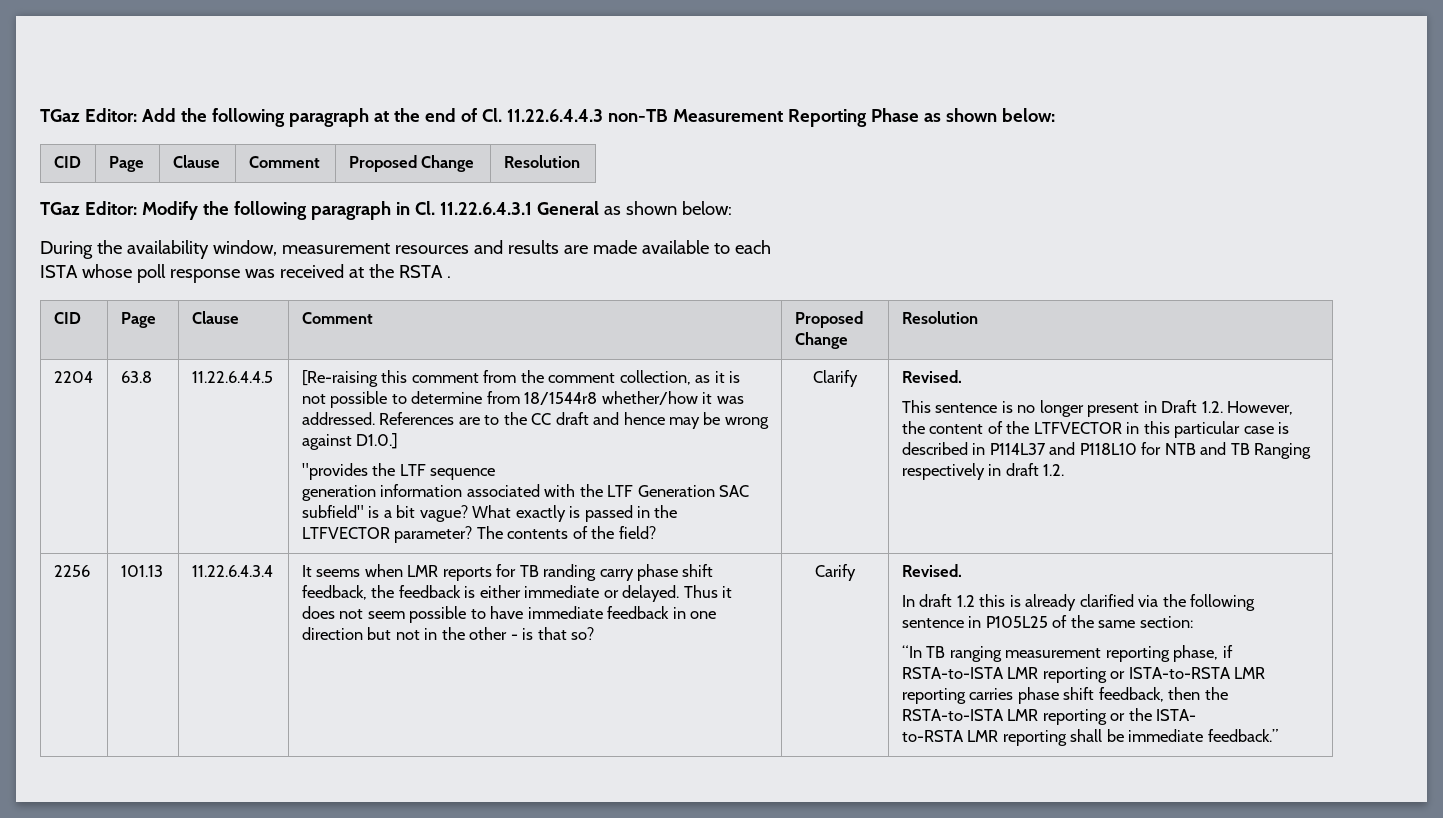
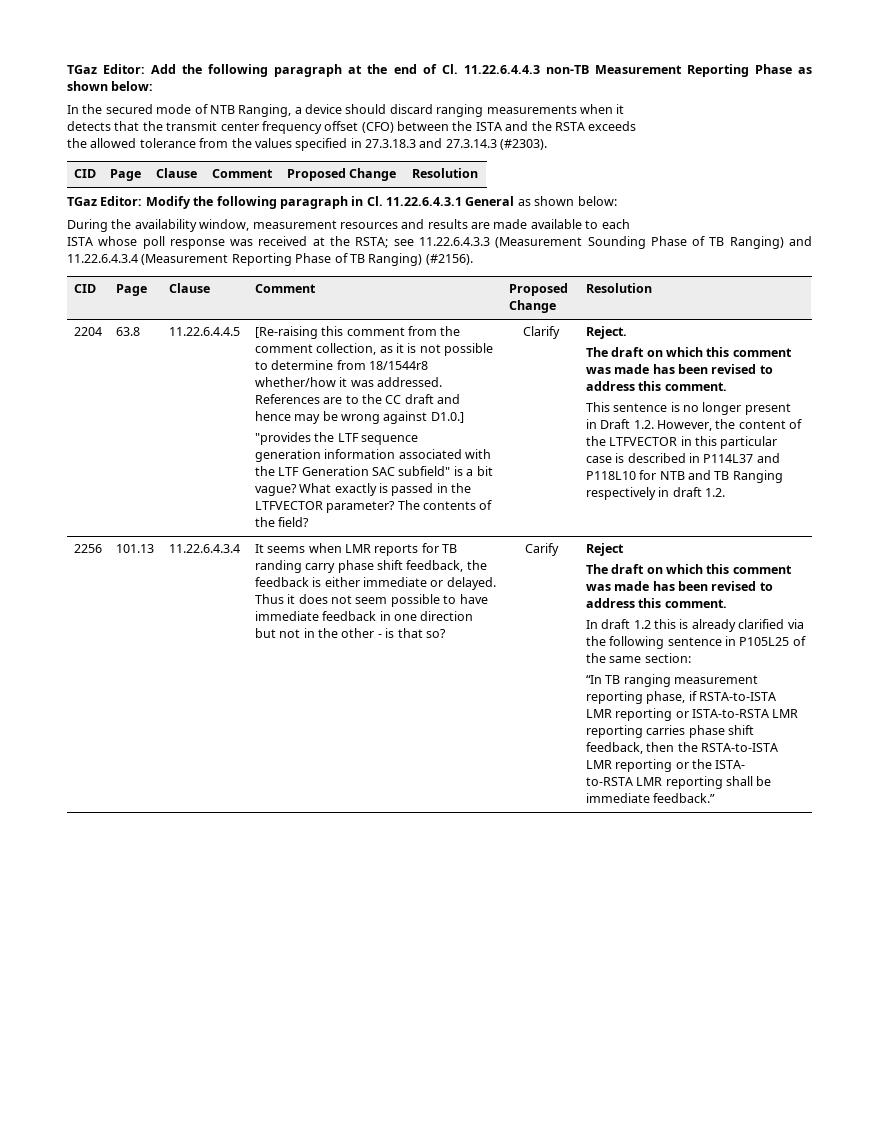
(1055, 115) none -> [67,104,625,117] [67,121,637,134] [67,138,548,151] // In the secured mode of NTB Ranging, a device should discard ranging measurements when it // detects that the transmit center frequency offset (CFO) between the ISTA and the RSTA exceeds // the allowed tolerance from the values specified in 27.3.18.3 and 27.3.14.3 (#2303).
[398,265,451,278] RSTA . -> [355,236,812,249] [67,253,473,266] RSTA; see 11.22.6.4.3.3 (Measurement Sounding Phase of TB Ranging) and 11.22.6.4.3.4 (Measurement Reporting Phase of TB Ranging) (#2156).
[901,370,962,383] Revised. -> [585,326,627,339] [585,347,792,357] [585,364,773,374] [585,381,727,391] Reject. // The draft on which this comment was made has been revised to address this comment.
[901,564,962,577] Revised. -> [585,543,624,556] [585,564,792,574] [585,581,773,591] [585,598,727,608] Reject // The draft on which this comment was made has been revised to address this comment.

